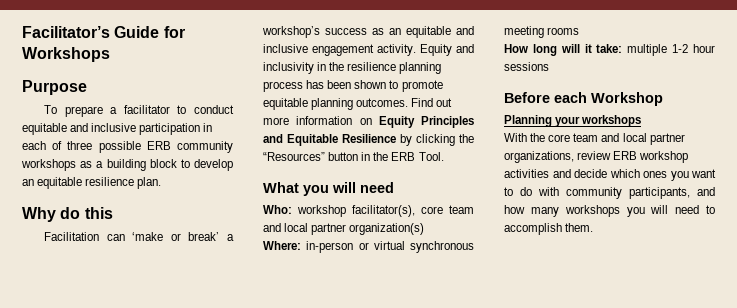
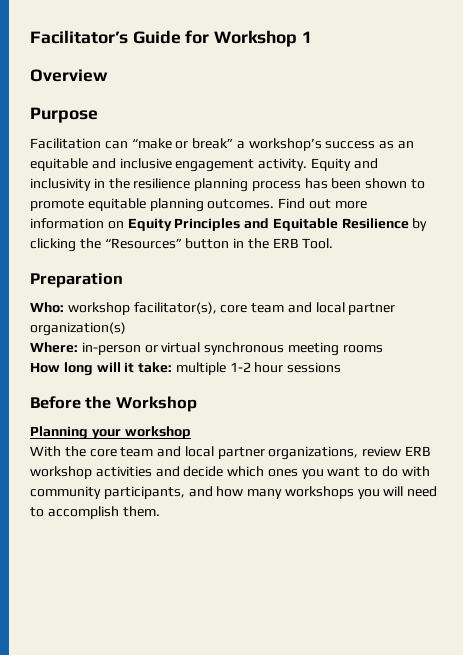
[22,47,110,62] [22,80,87,95] [44,105,235,117] [22,123,213,135] [22,141,233,153] [21,159,233,171] [22,177,162,189] [22,207,113,222] Workshops // Purpose // To prepare a facilitator to conduct equitable and inclusive participation in each of three possible ERB community workshops as a building block to develop an equitable resilience plan. // Why do this -> [214,30,312,47] [30,69,108,82] [30,107,98,123] Workshop 1 // Overview // Purpose
[132,232,220,241] ‘make or break’ -> [131,138,234,149] “make or break”
[263,182,394,196] What you will need -> [30,273,123,288] Preparation
[554,92,587,103] each -> [85,396,112,409] the
[581,115,642,127] workshops -> [124,426,191,439] workshop

